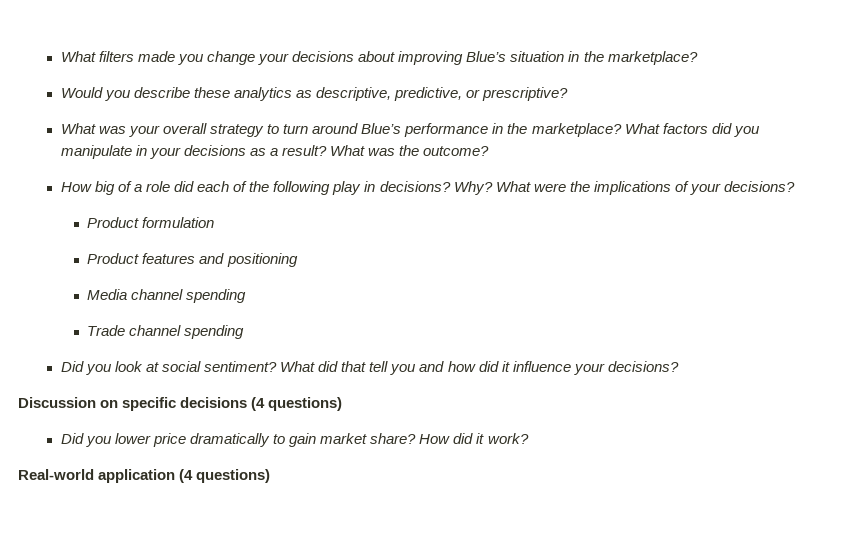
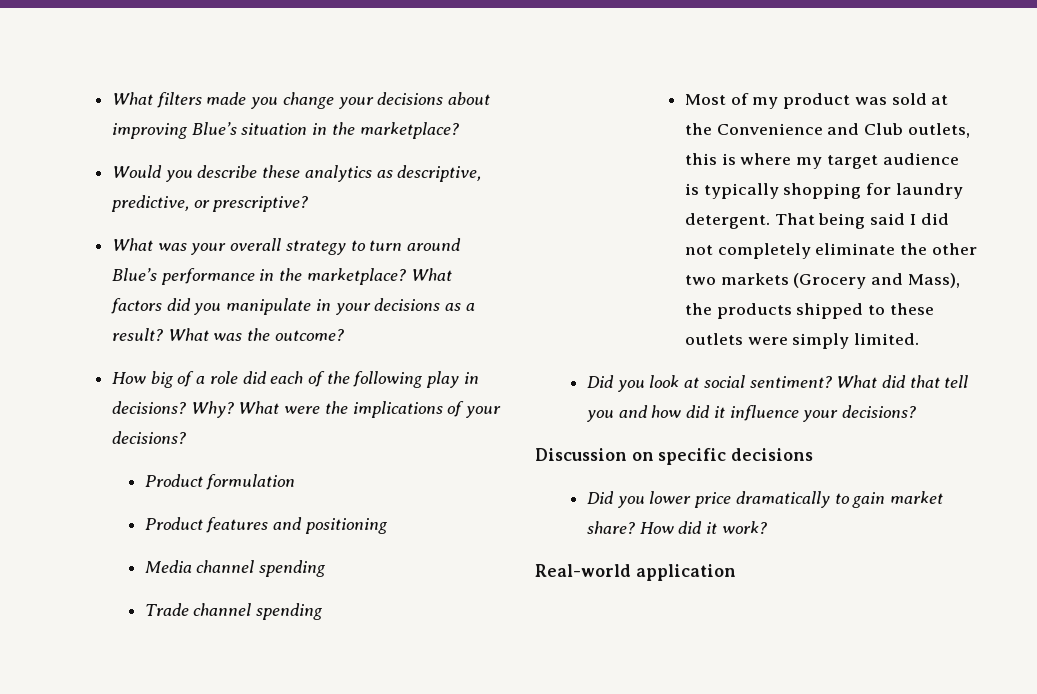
(245, 332) none -> [684,93,949,109] [684,123,970,138] [684,153,959,169] [684,183,963,199] [684,213,949,229] [684,243,977,259] [684,273,960,289] [684,303,934,319] [684,333,920,349] // Most of my product was sold at the Convenience and Club outlets, this is where my target audience is typically shopping for laundry detergent. That being said I did not completely eliminate the other two markets (Grocery and Mass), the products shipped to these outlets were simply limited.
[251,397,343,411] (4 questions) -> (814, 454) none
[179,469,271,483] (4 questions) -> (736, 572) none

